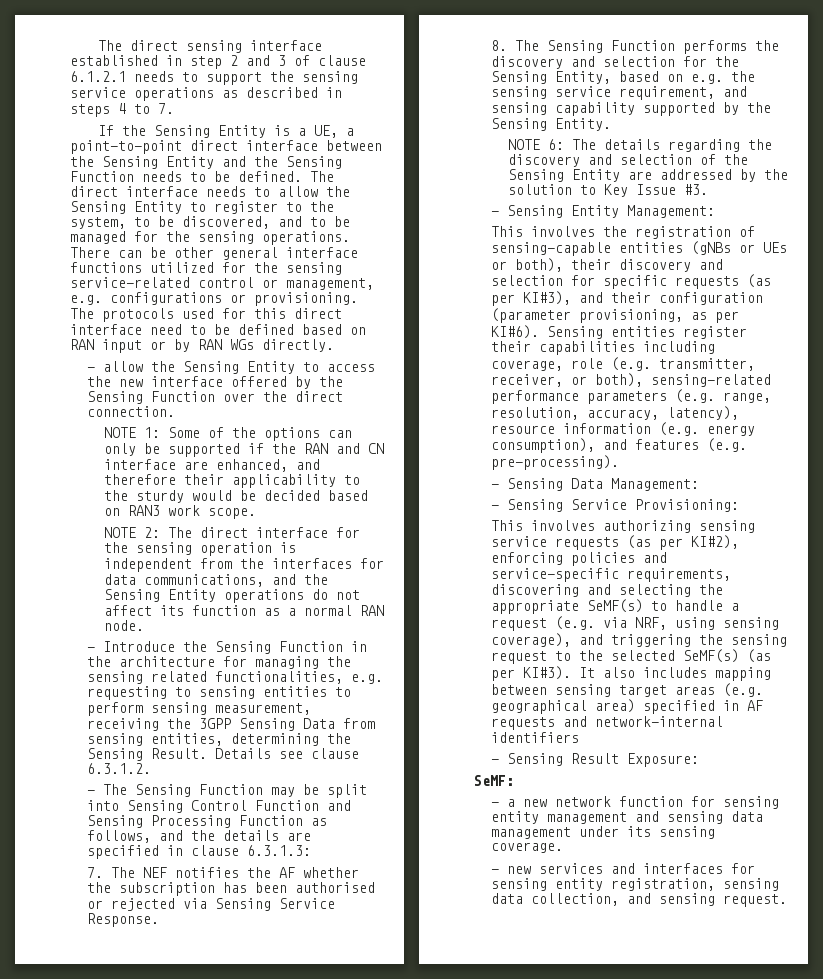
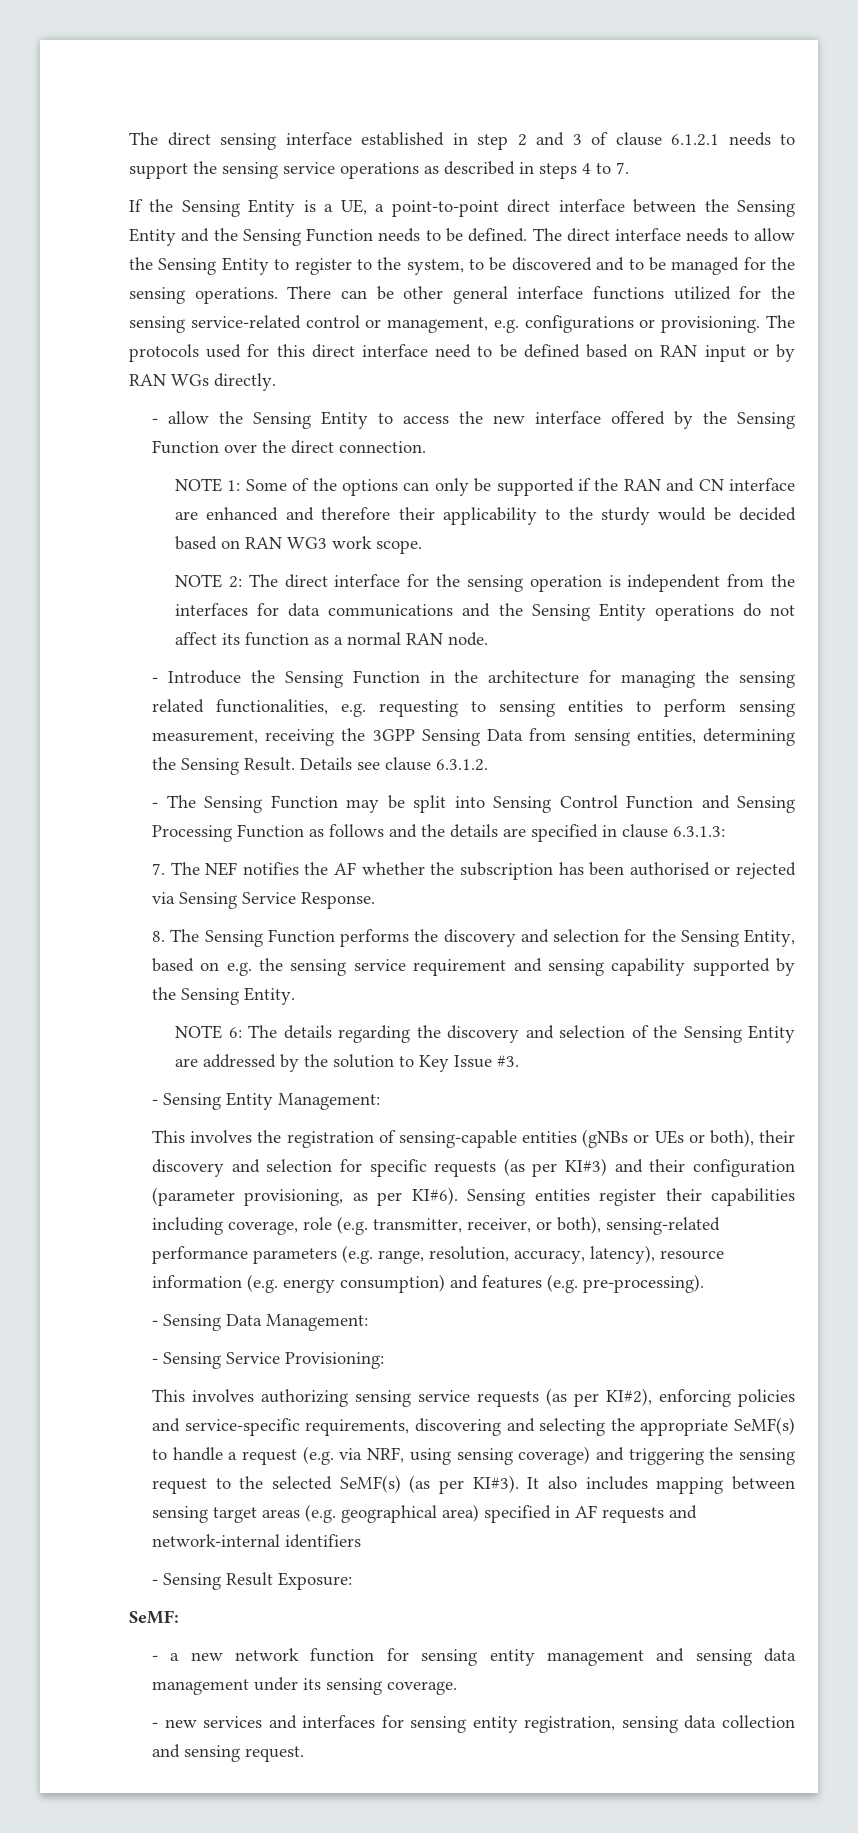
[182,216,270,229] discovered, -> [511,257,592,271] discovered
[216,459,289,472] enhanced, -> [206,507,279,521] enhanced
[128,505,161,516] RAN3 -> [245,537,328,549] RAN WG3
[144,574,265,587] communications, -> [328,604,454,617] communications
[87,830,152,843] follows, -> [329,824,385,837] follows
[619,86,716,100] requirement, -> [413,959,507,976] requirement
[523,291,572,305] KI#3), -> [565,1158,608,1176] KI#3)
[491,438,596,453] consumption), -> [340,1274,446,1293] consumption)
[491,633,572,647] coverage), -> [518,1446,591,1465] coverage)
[531,893,620,906] collection, -> [722,1715,795,1728] collection

